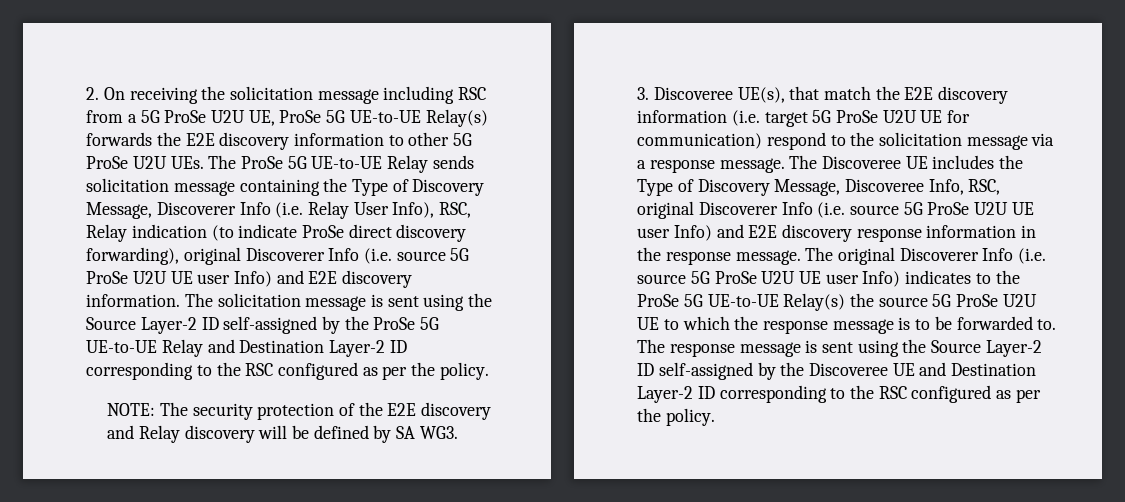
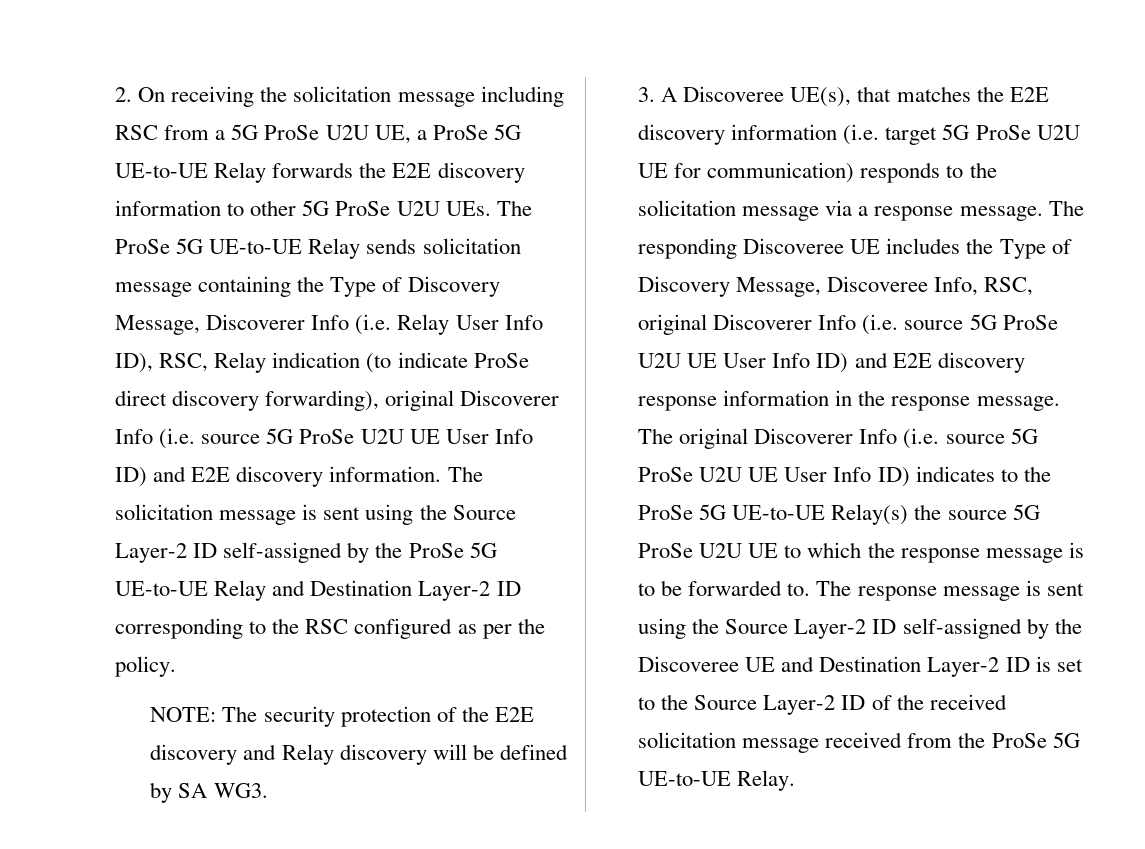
[279,109,488,127] ProSe 5G UE-to-UE Relay(s) -> [416,124,521,140] [115,162,267,183] a ProSe 5G UE-to-UE Relay
[392,202,435,218] Info), -> [504,315,543,330] [115,353,154,373] Info ID),
[197,271,272,287] user Info) -> [445,429,533,444] [115,467,148,487] User Info ID)
(650, 93) none -> [661,87,678,102] A
[823,86,871,100] match -> [896,86,971,102] matches
[766,132,826,150] respond -> [860,162,941,183] responds
(818, 162) none -> [638,238,738,259] responding
[637,225,712,241] user Info) -> [723,353,849,373] User Info ID)
[825,271,901,287] user Info) -> [784,467,910,487] User Info ID)
[719,385,1041,403] [637,408,715,426] corresponding to the RSC configured as per the policy. -> [1035,656,1083,672] [638,694,1007,715] [638,732,1080,753] [638,770,796,791] is set to the Source Layer-2 ID of the received solicitation message received from the ProSe 5G UE-to-UE Relay.

